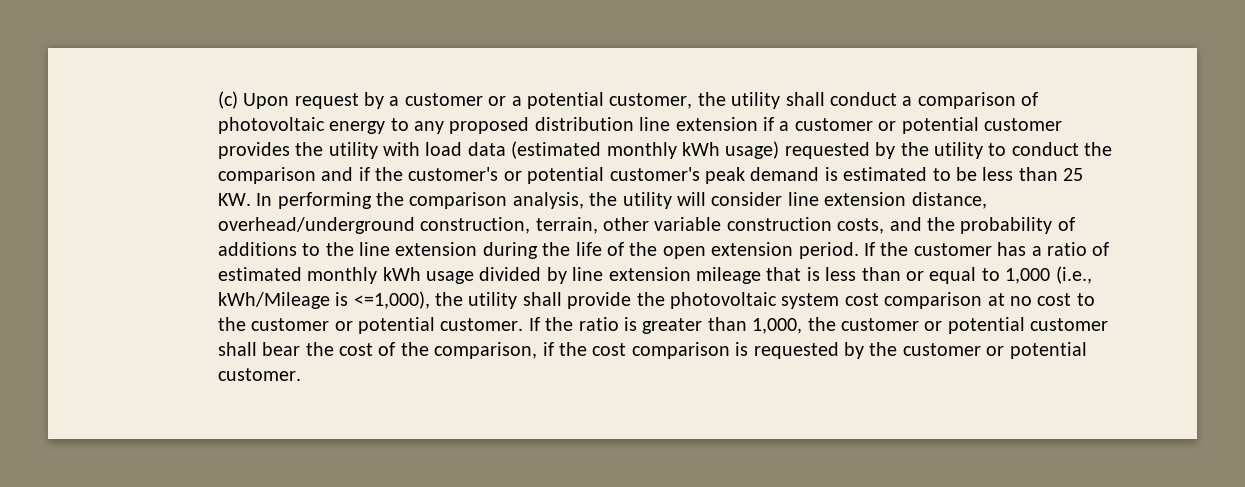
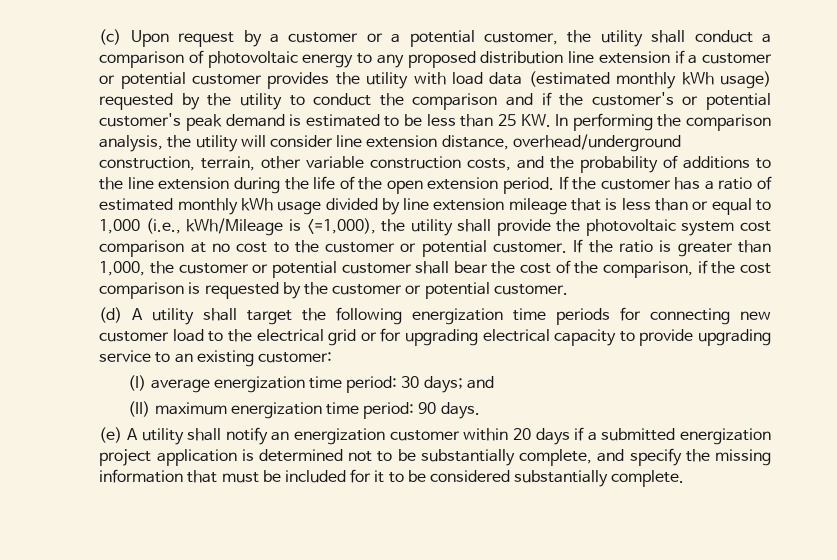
(301, 374) none -> [99,307,771,325] [99,328,772,346] [99,350,333,367] [128,375,494,393] [128,401,480,419] [99,427,772,445] [99,448,772,466] [99,469,685,487] // (d) A utility shall target the following energization time periods for connecting new customer load to the electrical grid or for upgrading electrical capacity to provide upgrading service to an existing customer: // (I) average energization time period: 30 days; and // (II) maximum energization time period: 90 days. // (e) A utility shall notify an energization customer within 20 days if a submitted energization project application is determined not to be substantially complete, and specify the missing information that must be included for it to be considered substantially complete.

